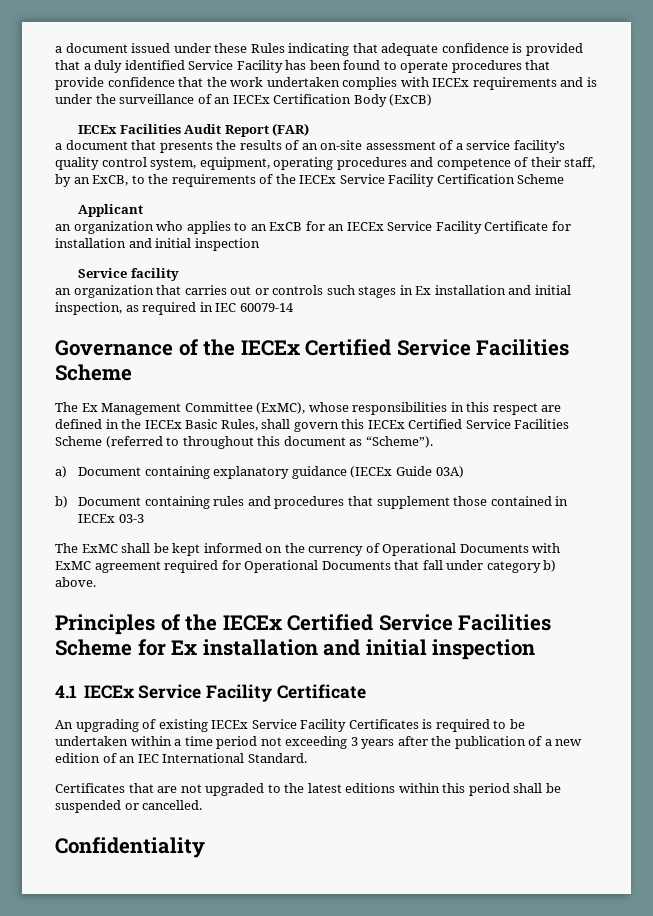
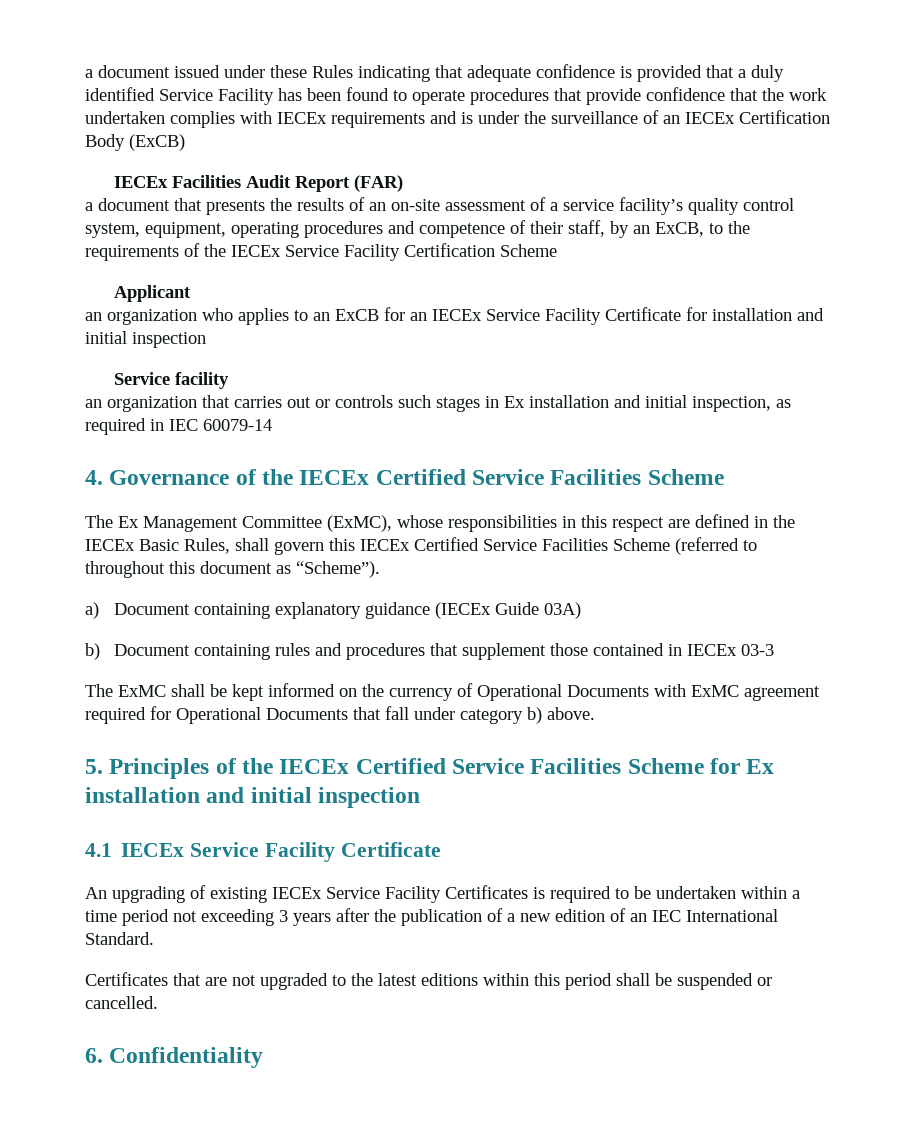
(294, 307) none -> [85,470,103,485] 4.
(96, 582) none -> [85,759,103,774] 5.
(203, 805) none -> [85,1048,103,1063] 6.

